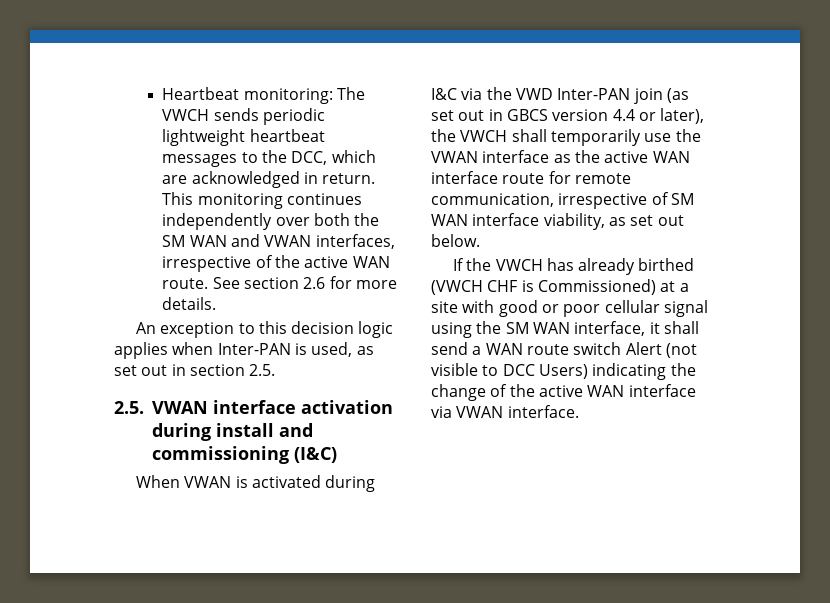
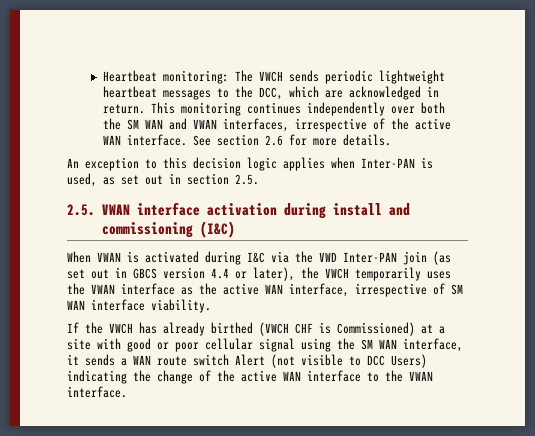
[162,278,209,289] route. -> [127,134,188,146] interface.
[511,129,672,146] shall temporarily use -> [355,267,451,281] temporarily uses
[431,171,631,184] [431,193,554,207] interface route for remote communication, -> [289,283,349,297] interface,
[543,213,684,230] [431,234,480,247] viability, as set out below. -> [151,299,211,313] viability.
[663,321,699,334] [431,342,468,355] shall send -> [85,354,115,366] sends
[431,406,452,418] via -> [367,370,403,382] to the

